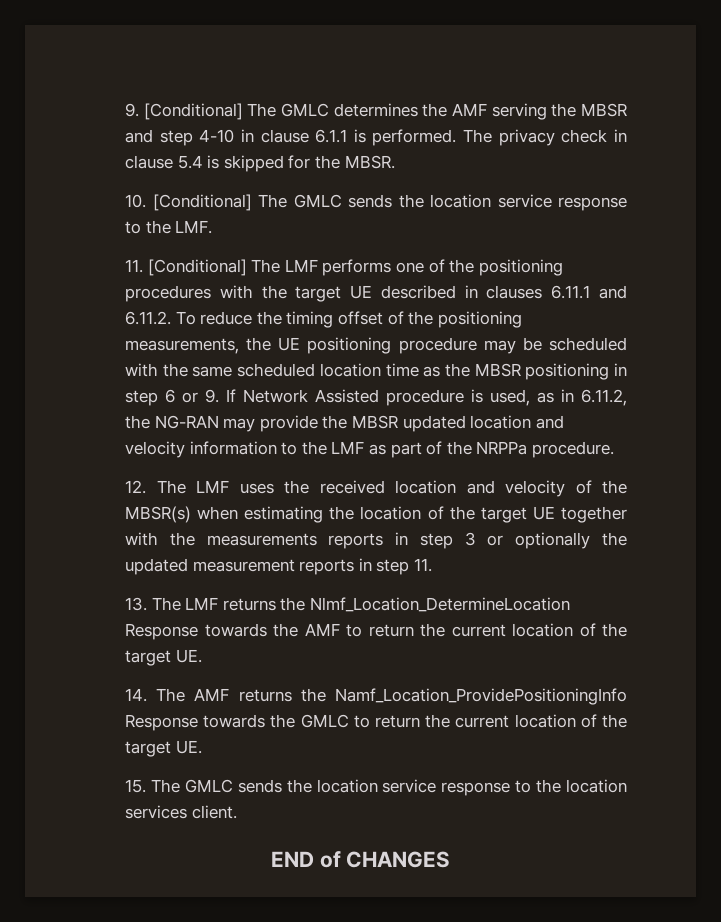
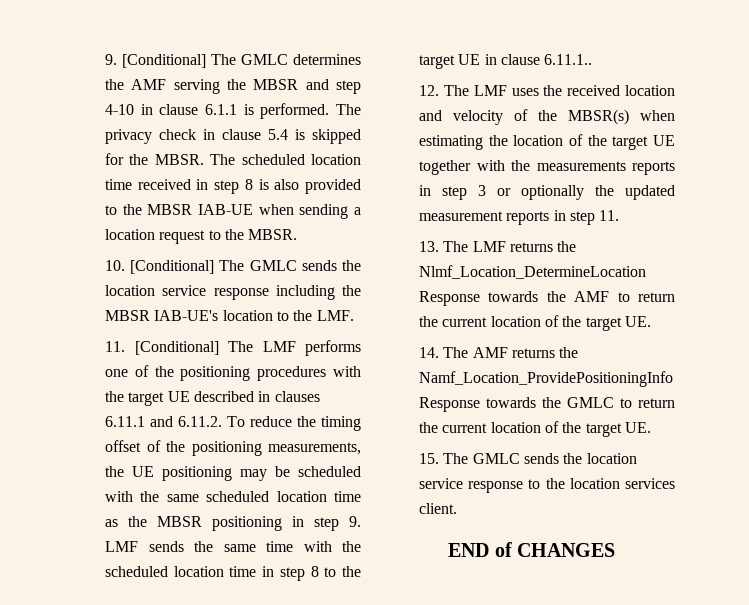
(395, 162) none -> [210,154,361,165] [105,179,361,194] [105,204,361,219] [105,229,298,244] The scheduled location time received in step 8 is also provided to the MBSR IAB-UE when sending a location request to the MBSR.
(627, 204) none -> [275,285,362,300] [105,310,273,321] including the MBSR IAB-UE's location
[398,337,477,354] procedure -> (233, 473) none
[165,389,628,406] [125,415,564,432] [125,441,614,458] 6 or 9. If Network Assisted procedure is used, as in 6.11.2, the NG-RAN may provide the MBSR updated location and velocity information to the LMF as part of the NRPPa procedure. -> [349,516,362,527] [105,541,361,552] [105,566,361,581] [419,54,593,69] 9. LMF sends the same time with the scheduled location time in step 8 to the target UE in clause 6.11.1..

